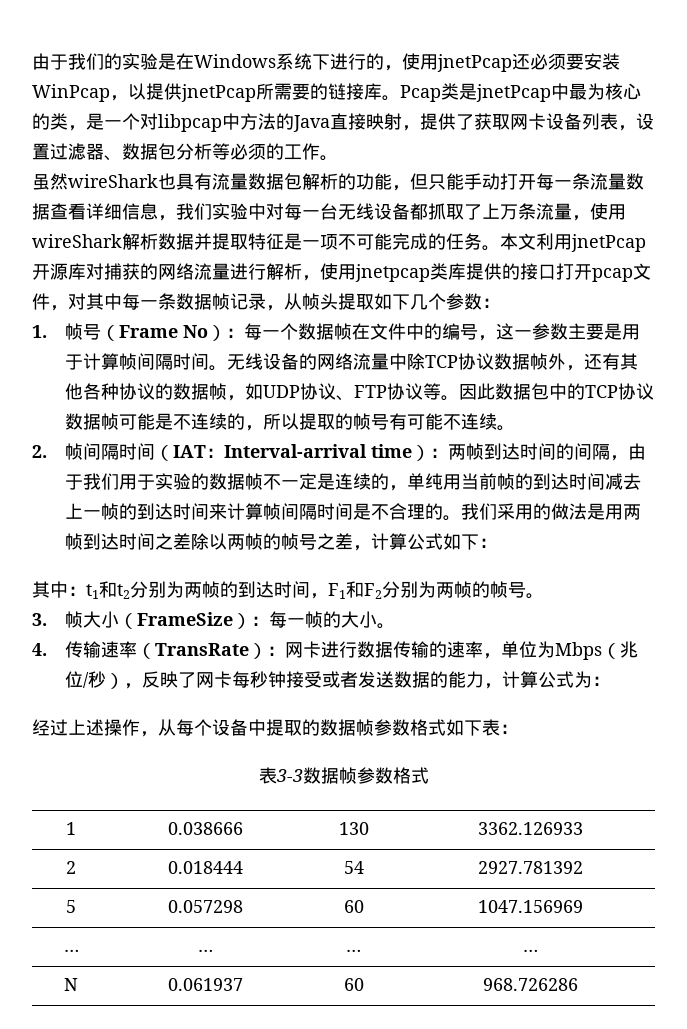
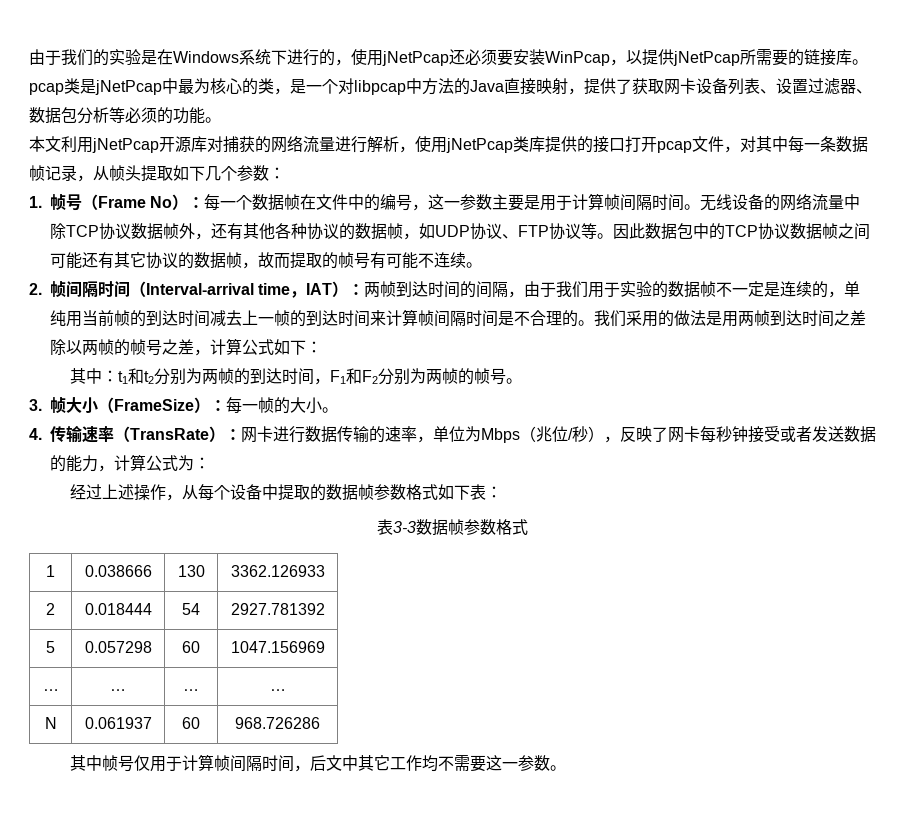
[437,54,512,72] jnetPcap -> [382,51,449,66] jNetPcap
[181,84,256,102] jnetPcap -> [673,51,740,66] jNetPcap
[400,83,551,102] Pcap类是jnetPcap -> [29,78,162,95] pcap类是jNetPcap
[618,125,636,131] ， -> [760,89,776,94] 、
[284,143,338,161] [32,173,644,191] [32,203,626,221] [32,233,500,251] 工作。 // 虽然wireShark也具有流量数据包解析的功能，但只能手动打开每一条流量数据查看详细信息，我们实验中对每一台无线设备都抓取了上万条流量，使用wireShark解析数据并提取特征是一项不可能完成的任务。 -> [173,107,221,124] 功能。 //
[571,234,646,252] jnetPcap -> [92,138,159,153] jNetPcap
[355,264,430,282] jnetpcap -> [446,138,513,153] jNetPcap
[119,413,300,431] 可能是不连续的，所以 -> [838,223,870,240] [50,252,290,269] 之间可能还有其它协议的数据帧，故而
[173,445,225,458] IAT： -> (146, 289) none
(413, 451) none -> [290,283,333,298] ，IAT
(578, 984) none -> [69,754,566,772] // 其中帧号仅用于计算帧间隔时间，后文中其它工作均不需要这一参数。

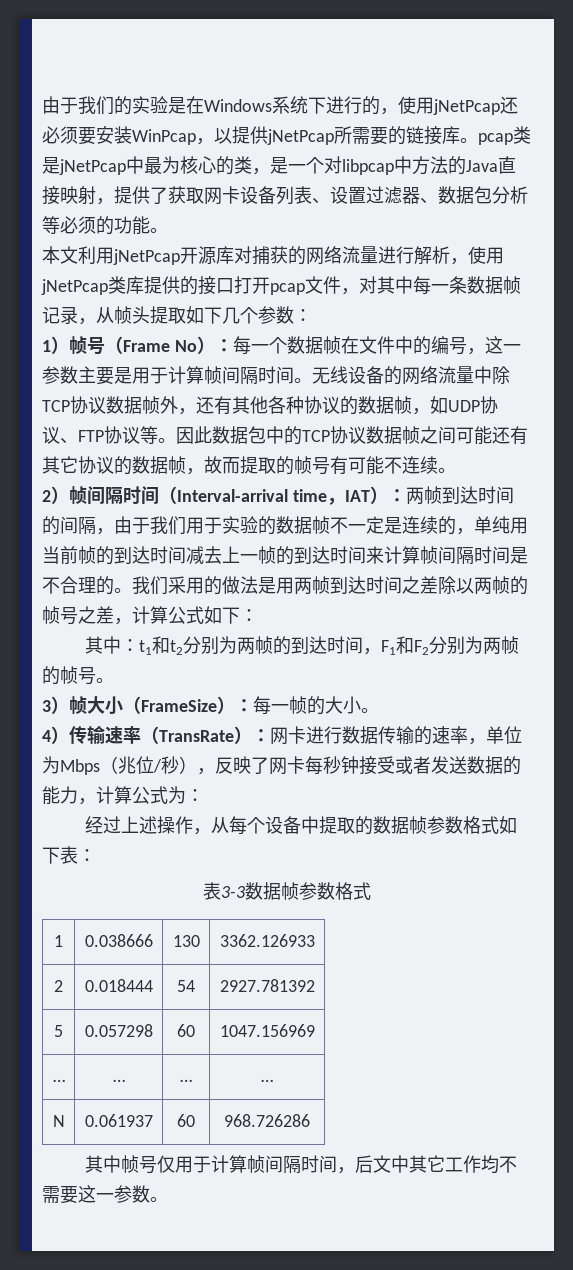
[29,196,42,208] 1. -> [42,336,69,354] 1）
[29,283,42,295] 2. -> [42,486,69,504] 2）
[29,399,42,411] 3. -> [42,696,69,714] 3）
[29,428,42,440] 4. -> [42,726,69,744] 4）

